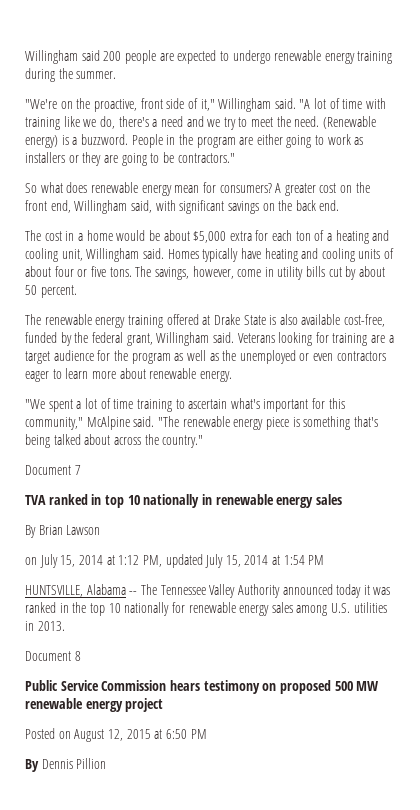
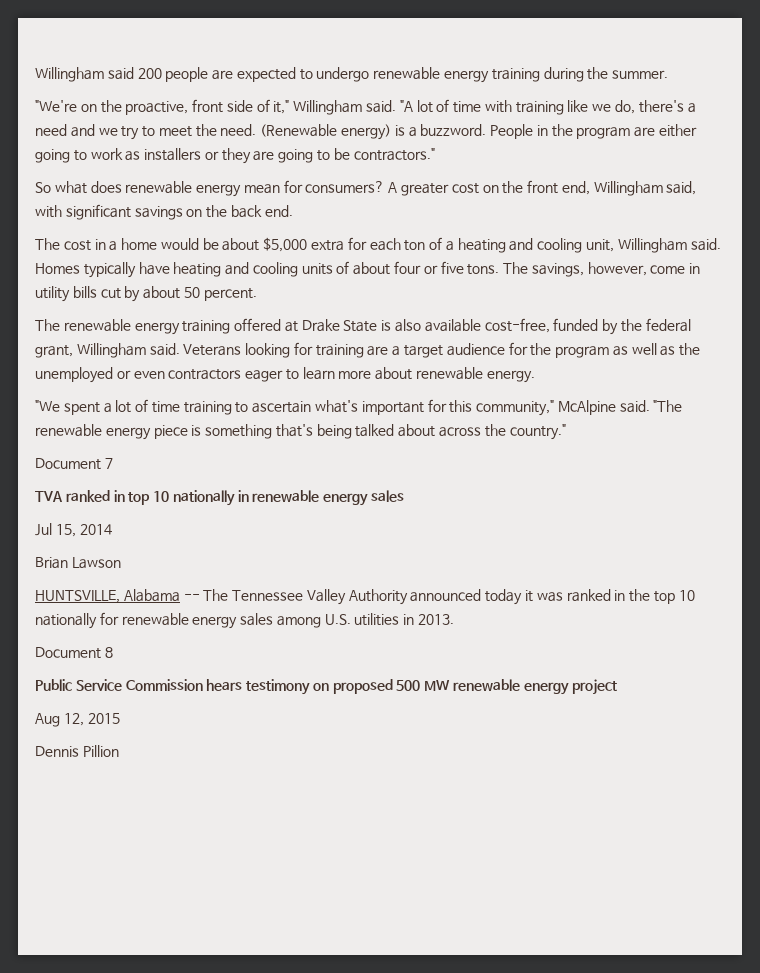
[25,525,36,538] By -> [35,523,112,537] Jul 15, 2014 //
[25,554,325,568] // on July 15, 2014 at 1:12 PM, updated July 15, 2014 at 1:54 PM -> (121, 563) none
[25,728,105,742] Posted on August -> [35,713,60,727] Aug
[154,729,207,739] [25,759,39,772] at 6:50 PM // By -> (120, 718) //

